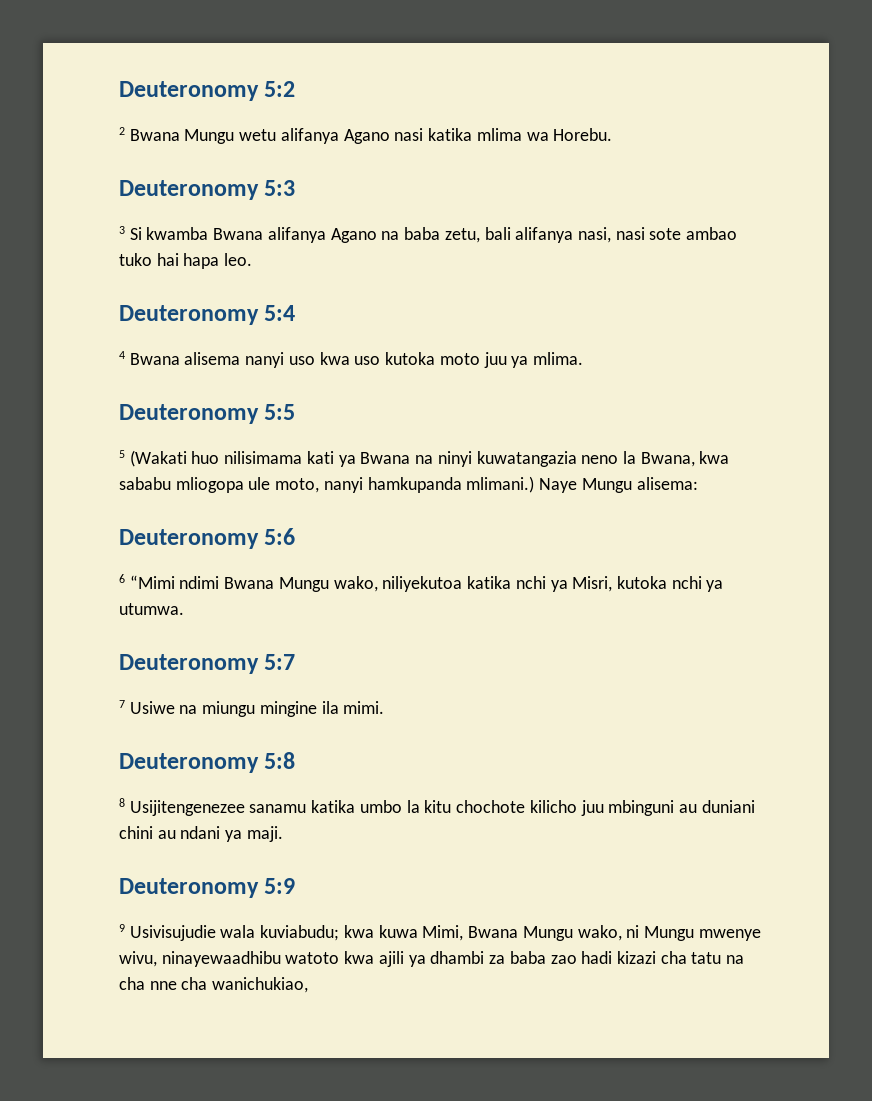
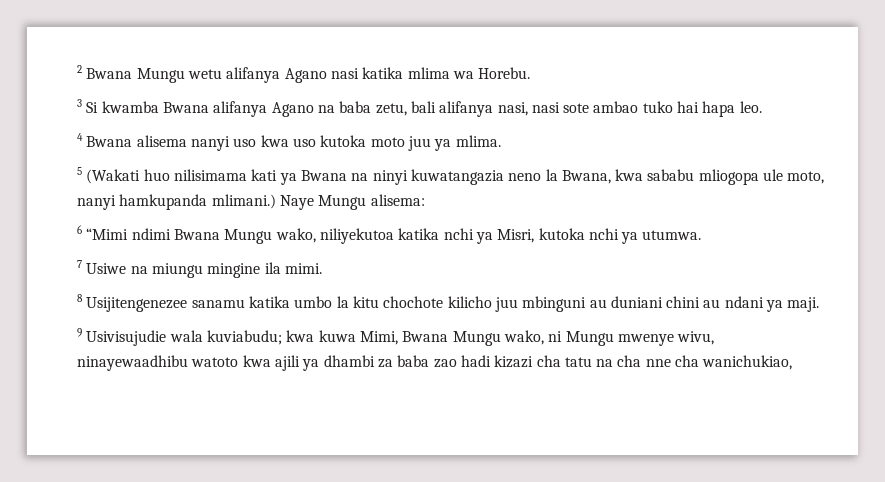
[119,81,296,101] Deuteronomy 5:2 // -> (77, 69) none
[119,180,296,200] // Deuteronomy 5:3 -> (531, 73) none
[119,305,296,325] // Deuteronomy 5:4 -> (762, 107) none
[119,404,296,424] // Deuteronomy 5:5 -> (501, 141) none
[119,528,296,549] // Deuteronomy 5:6 -> (425, 200) none
[119,654,296,674] // Deuteronomy 5:7 -> (702, 235) none
[119,752,296,773] // Deuteronomy 5:8 -> (322, 268) none
[119,878,296,898] // Deuteronomy 5:9 -> (820, 304) none

